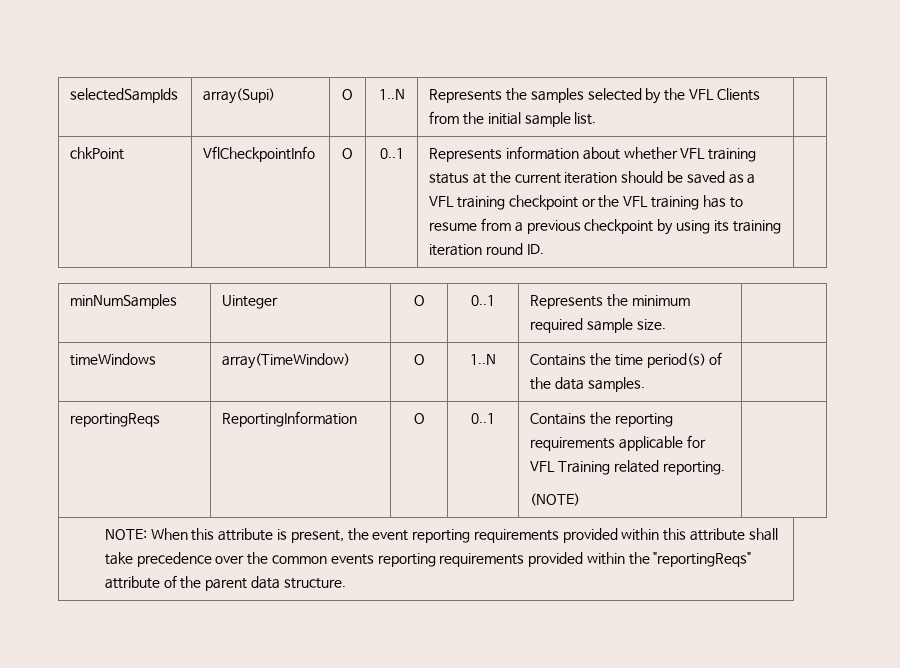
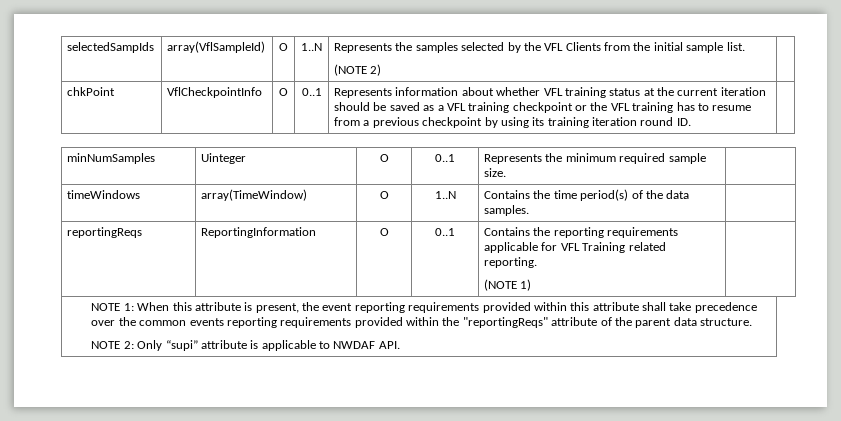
[203,88,276,104] array(Supi) -> [167,41,266,53] array(VflSampleId)
(597, 118) none -> [334,64,382,76] // (NOTE 2)
[530,493,581,506] [104,529,147,540] (NOTE) | // NOTE: -> [484,279,532,291] [91,303,134,311] (NOTE 1) | // NOTE 1:
(346, 583) none -> [91,340,400,351] // NOTE 2: Only “supi” attribute is applicable to NWDAF API.

